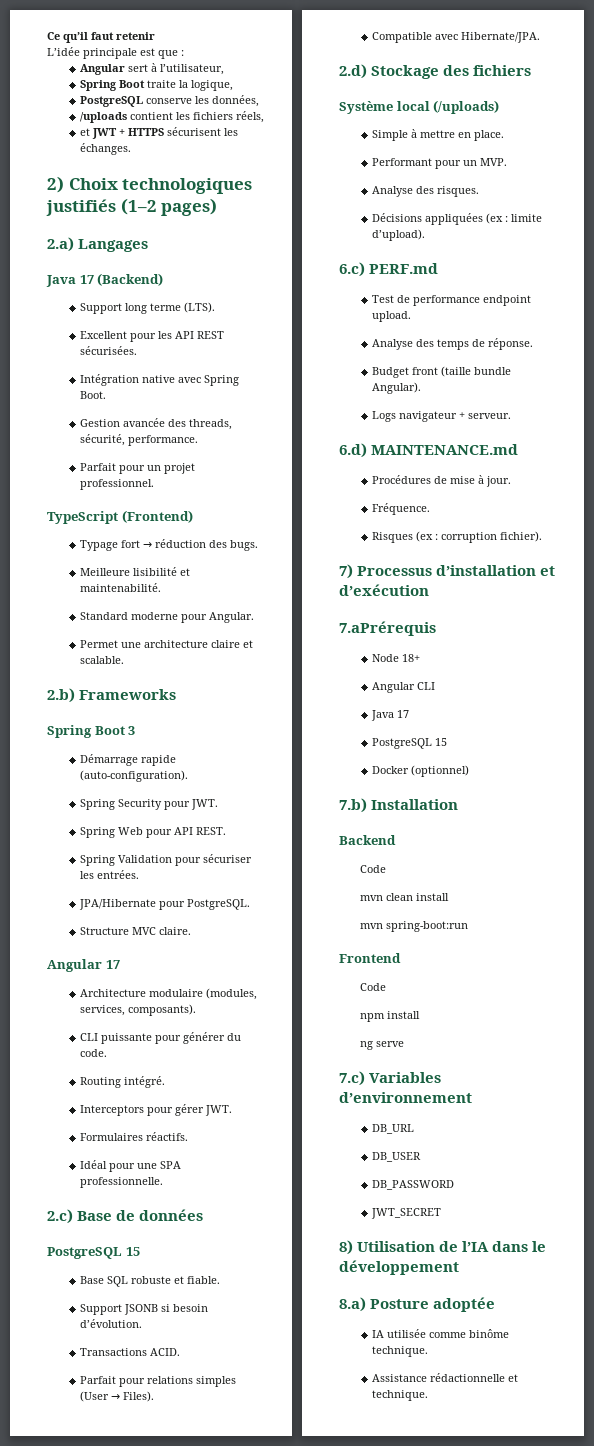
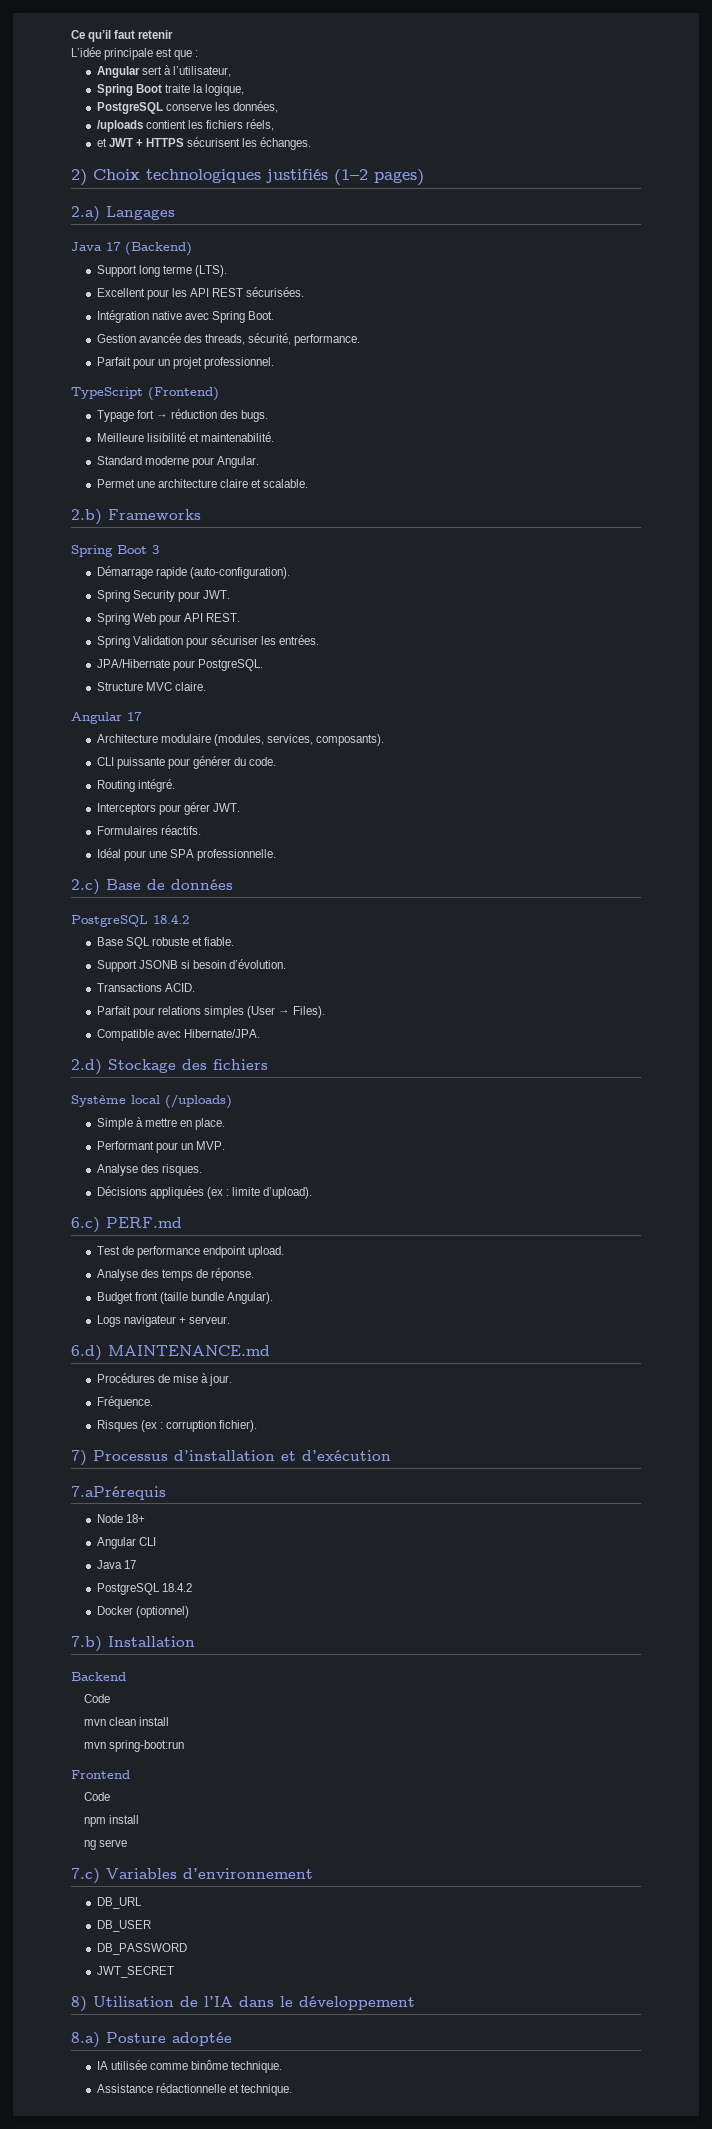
[125,1247,140,1256] 15 -> [153,914,189,924] 18.4.2
[435,738,448,746] 15 -> [161,1583,192,1592] 18.4.2

